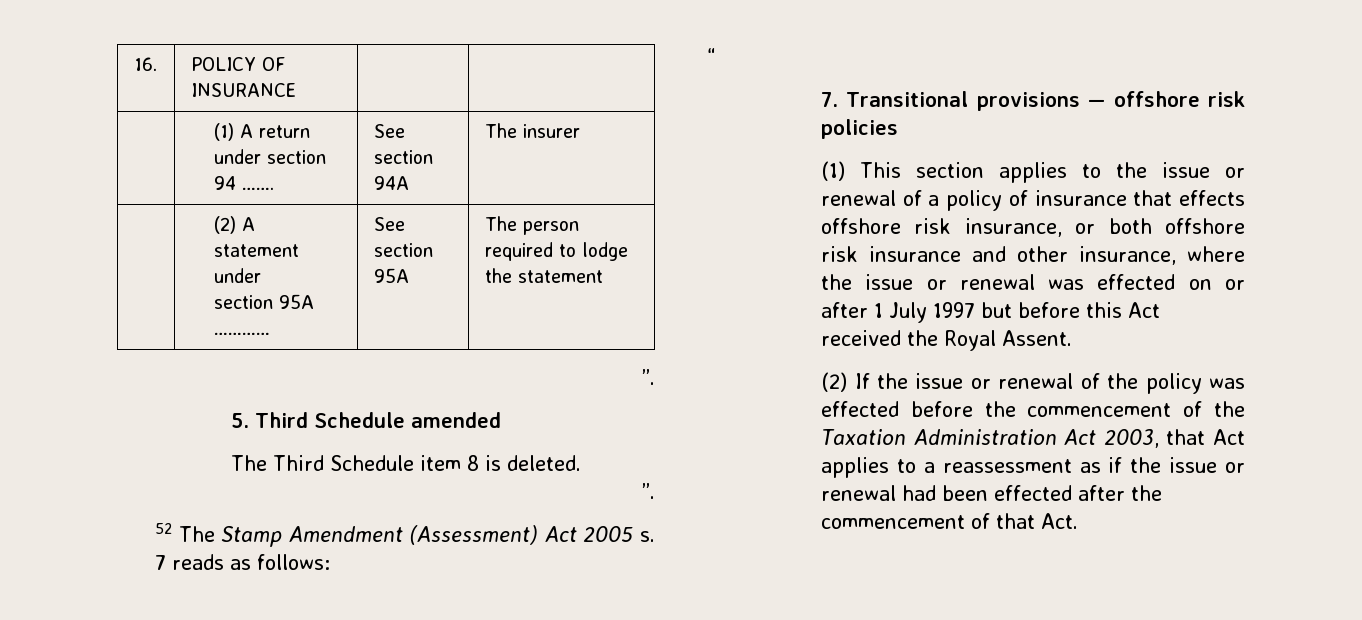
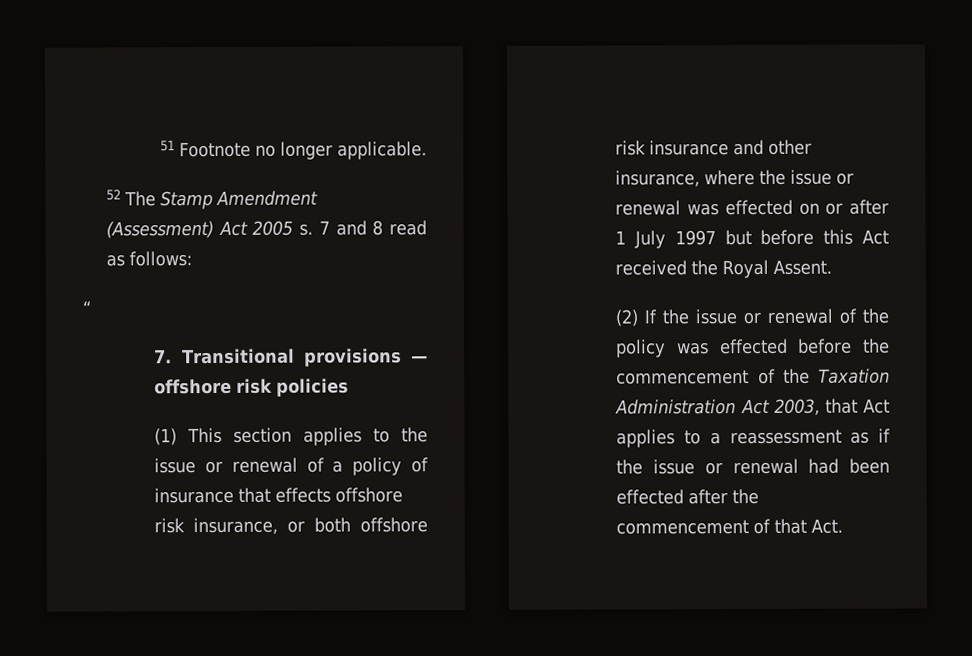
[133,57,157,71] [190,57,286,71] [190,83,296,97] [213,123,310,141] [213,149,326,164] [213,176,274,190] [373,124,405,138] [373,150,433,164] [373,176,409,190] [484,123,580,138] [213,216,255,234] [213,244,299,257] [213,268,261,283] [213,294,314,309] [213,332,270,335] [373,217,405,231] [373,243,433,257] [373,268,409,283] [484,216,579,235] [484,242,628,261] [484,268,603,283] [641,369,656,385] [231,412,502,428] [231,455,582,471] [641,483,656,499] 16. | POLICY OF INSURANCE | | // | (1) A return under section 94 ……. | See section 94A | The insurer // | (2) A statement under // section 95A ………… | See section 95A | The person required to lodge the statement // ”. // 5. Third Schedule amended // The Third Schedule item 8 is deleted. // ”. -> [160,140,427,160] 51 Footnote no longer applicable.
[172,554,225,570] reads -> [335,220,428,236] and 8 read

